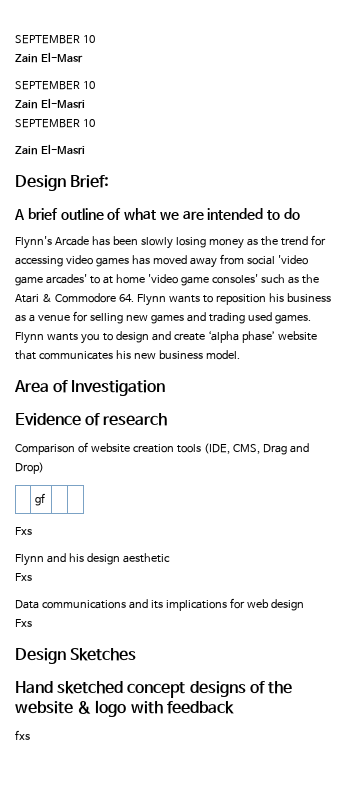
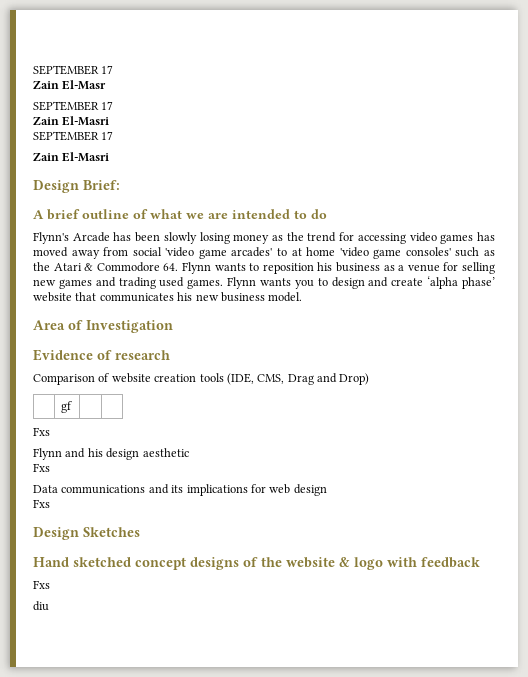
[15,35,95,44] SEPTEMBER 10 -> [33,65,114,75] SEPTEMBER 17
[82,81,95,89] 10 -> [101,101,114,110] 17
[82,119,95,127] 10 -> [101,131,114,140] 17
[15,730,30,740] fxs -> [33,580,50,589] [33,601,49,611] Fxs // diu

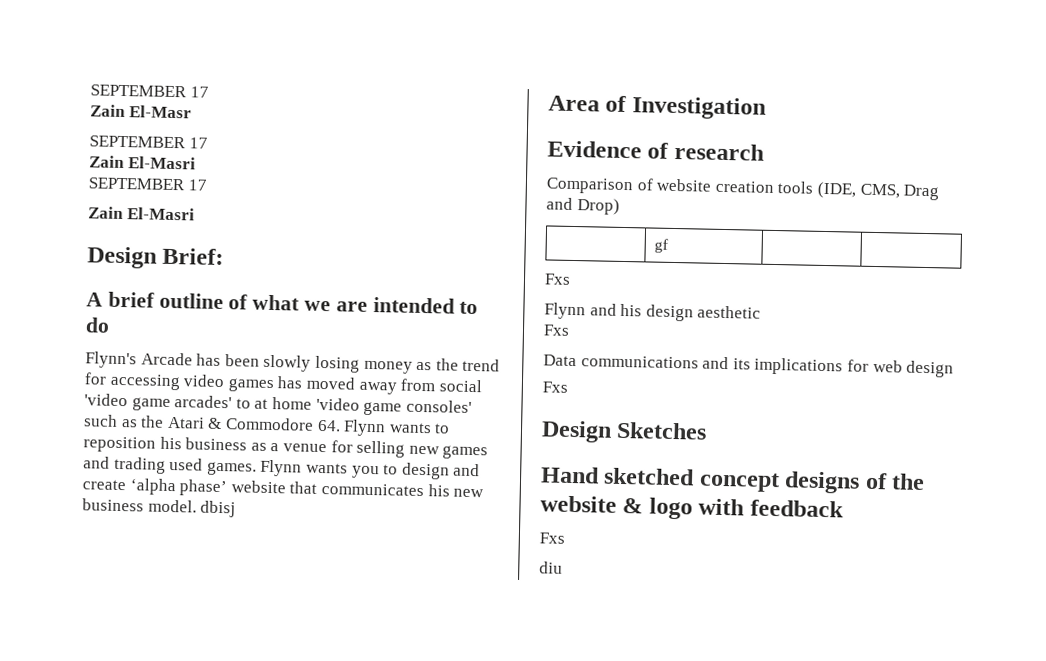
(303, 297) none -> [200,500,237,518] dbisj

